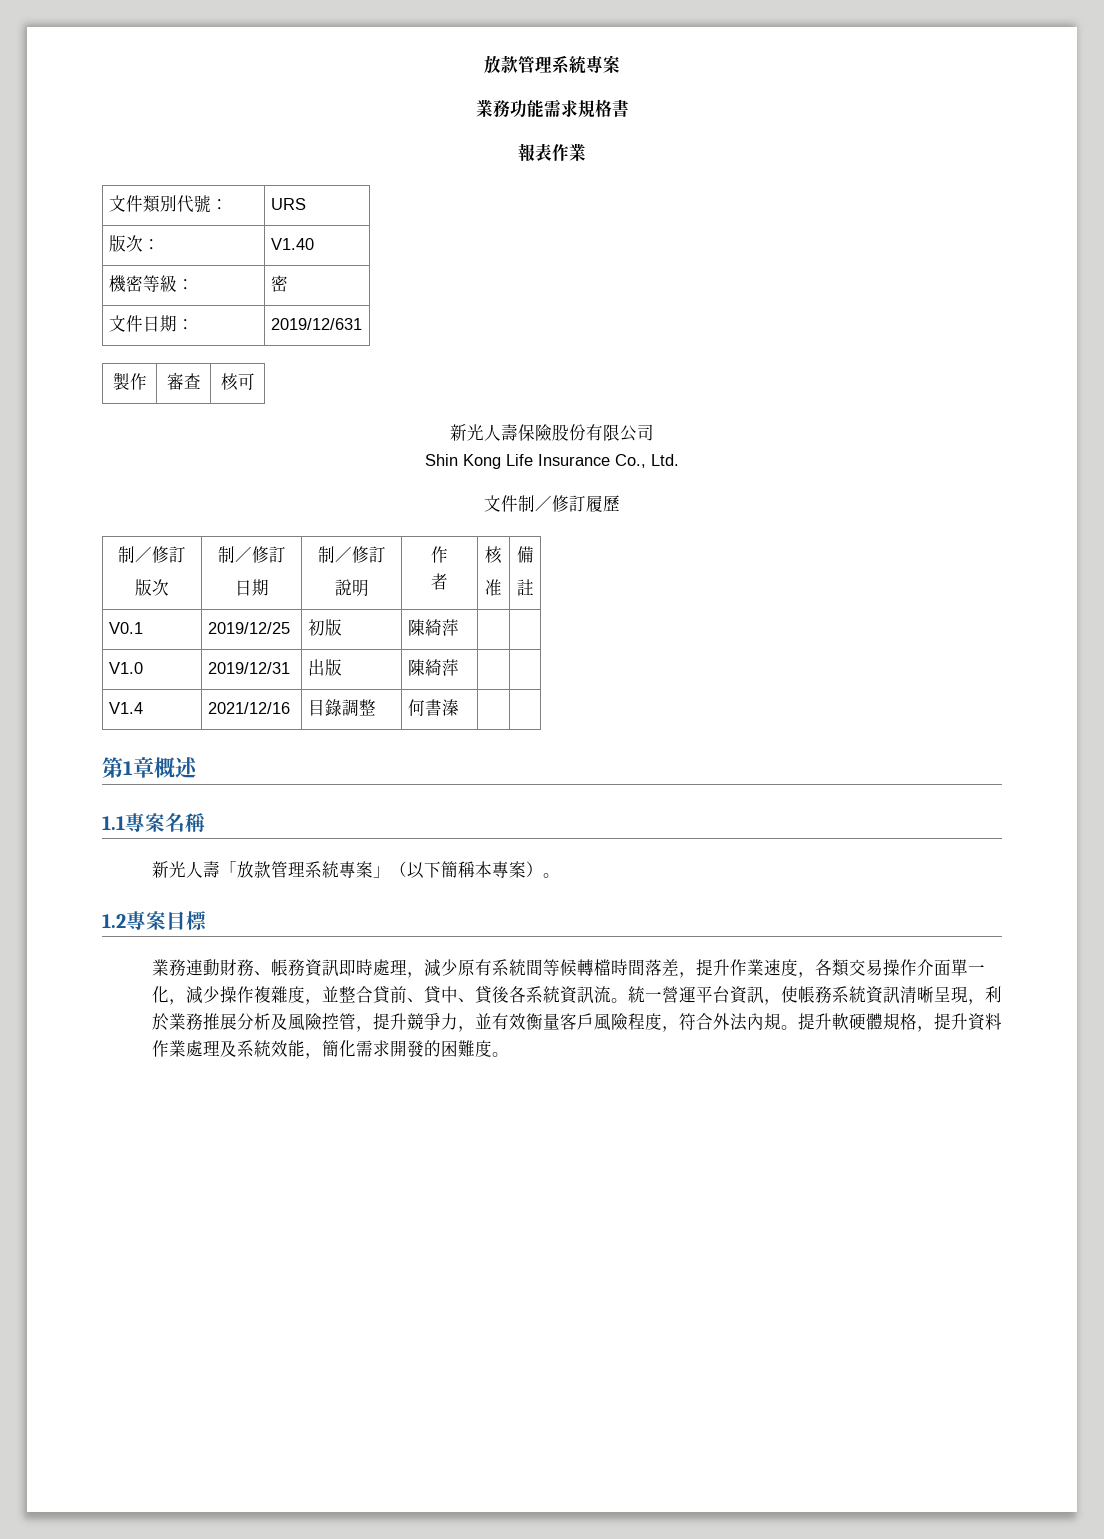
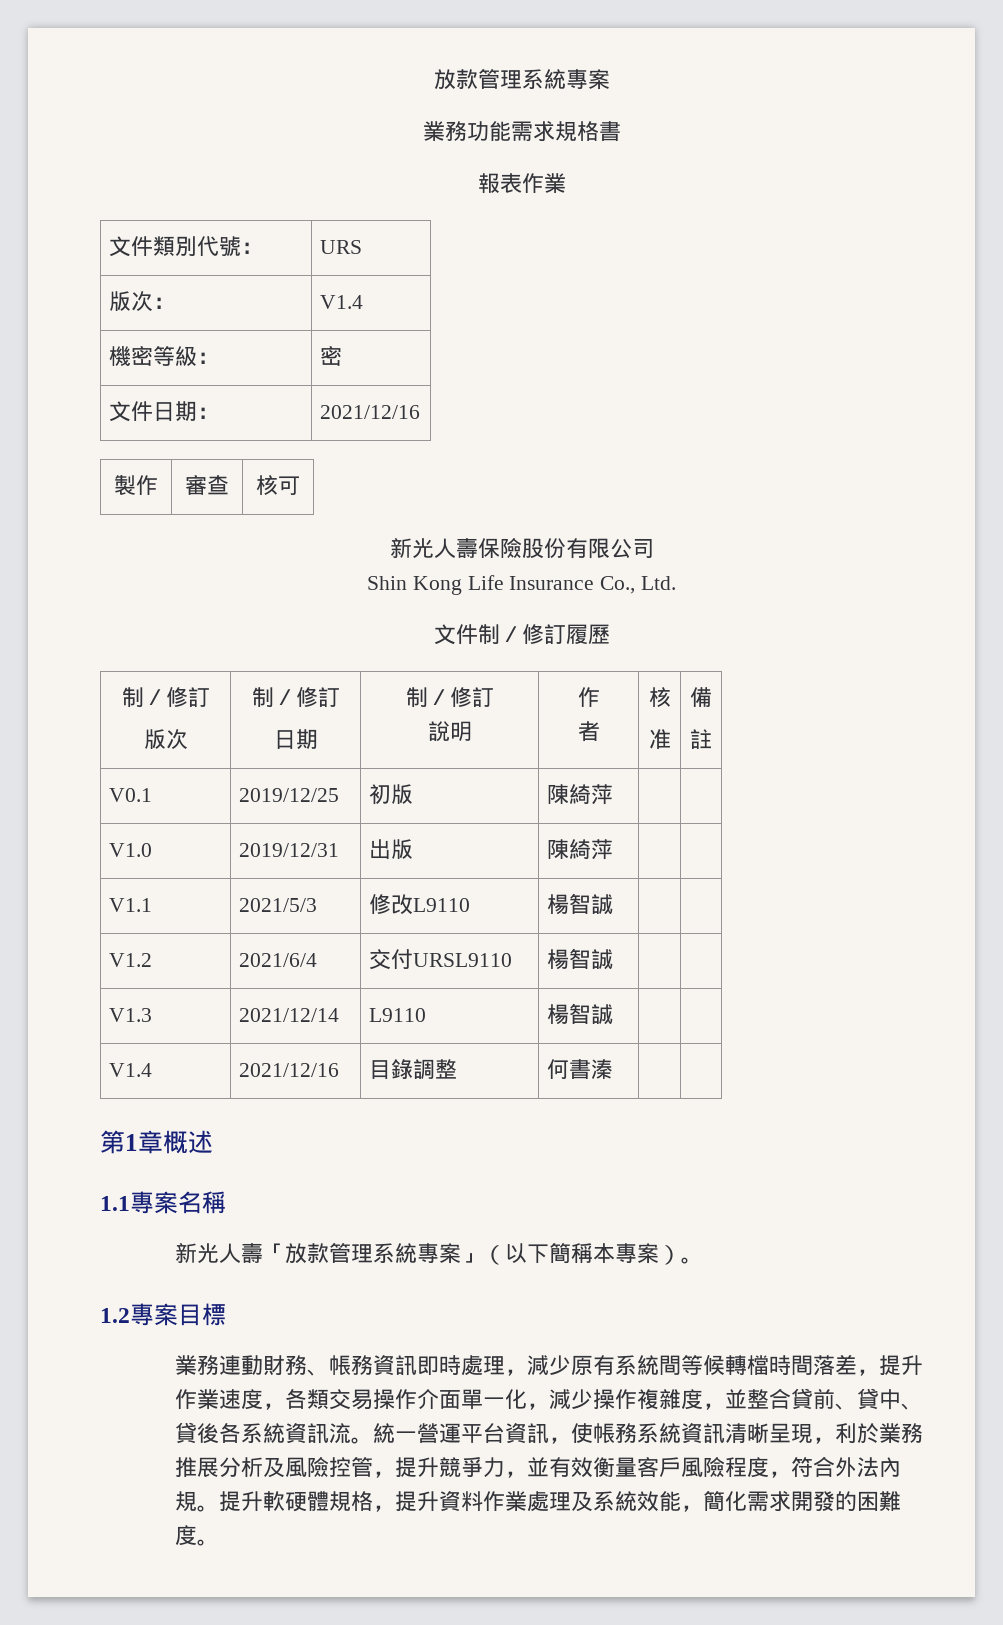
[270,238,314,250] V1.40 -> [320,295,364,309] V1.4
[270,318,362,330] 2019/12/631 -> [320,405,421,419] 2021/12/16
(459, 667) none -> [109,898,153,912] [239,898,318,912] [369,894,471,915] [547,893,614,915] [109,953,153,967] [239,953,318,967] [369,949,513,970] [547,948,614,970] [109,1008,153,1022] [239,1008,340,1022] [369,1008,427,1022] [547,1003,614,1025] // V1.1 | 2021/5/3 | 修改L9110 | 楊智誠 | | // V1.2 | 2021/6/4 | 交付URSL9110 | 楊智誠 | | // V1.3 | 2021/12/14 | L9110 | 楊智誠 | |

